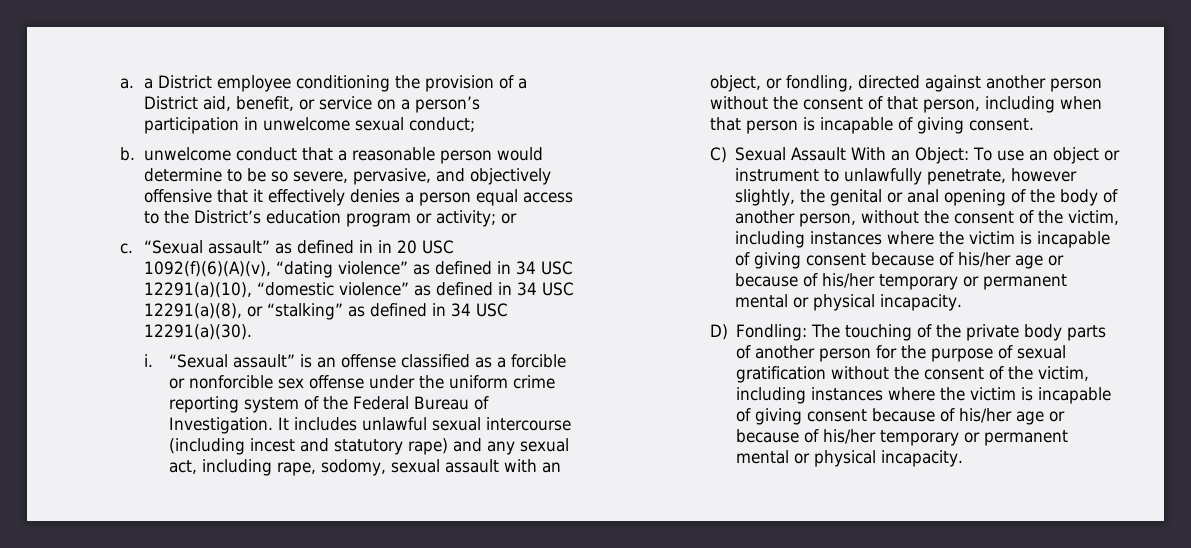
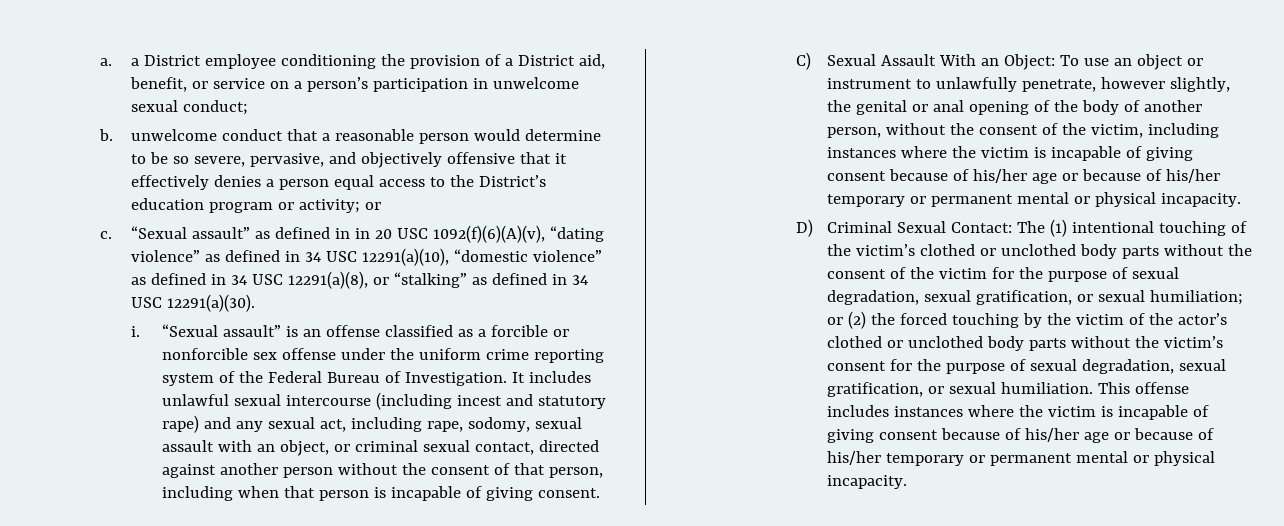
[785,75,853,92] fondling, -> [354,440,534,455] criminal sexual contact,
[736,324,1107,341] [736,345,1067,362] [736,366,1090,383] [736,387,807,404] Fondling: The touching of the private body parts of another person for the purpose of sexual gratification without the consent of the victim, including -> [827,219,1248,237] [827,244,1253,259] [827,267,1180,282] [827,290,1244,305] [827,311,1228,329] [827,336,1224,351] [827,359,1227,374] [827,382,1190,397] [827,405,890,417] Criminal Sexual Contact: The (1) intentional touching of the victim’s clothed or unclothed body parts without the consent of the victim for the purpose of sexual degradation, sexual gratification, or sexual humiliation; or (2) the forced touching by the victim of the actor’s clothed or unclothed body parts without the victim’s consent for the purpose of sexual degradation, sexual gratification, or sexual humiliation. This offense includes

